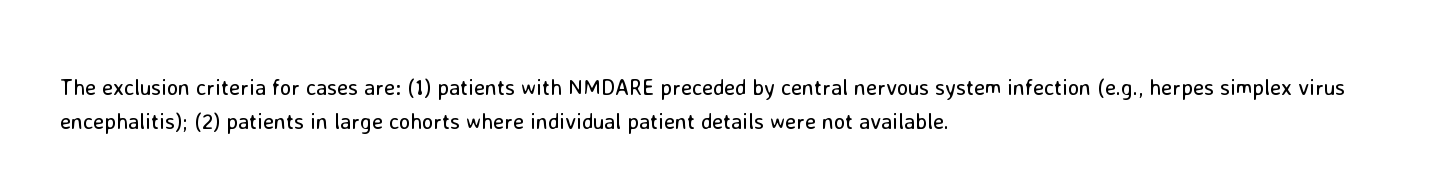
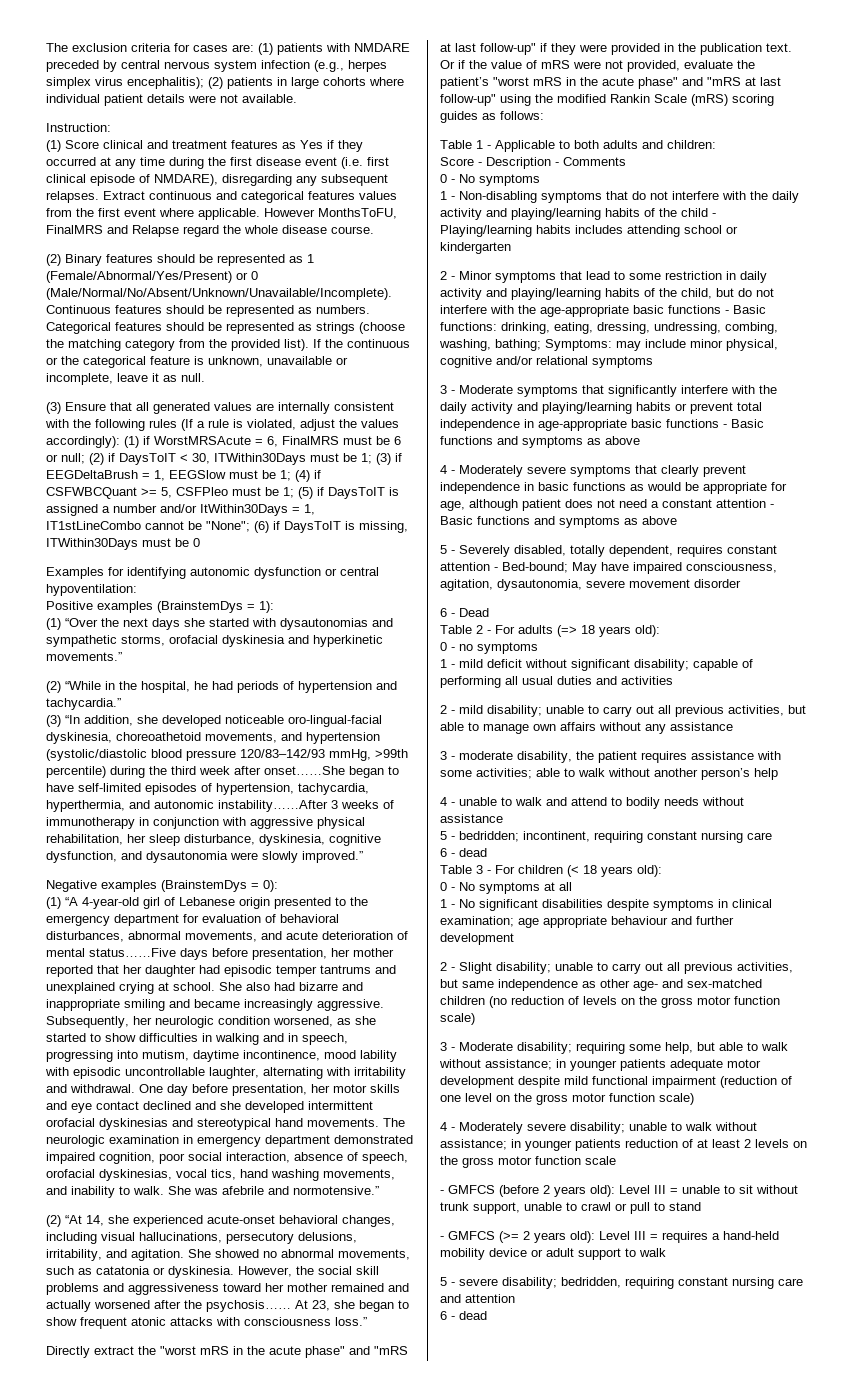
(949, 121) none -> [46,123,111,132] [46,140,363,152] [46,157,389,169] [46,174,388,186] [46,191,397,203] [46,208,397,220] [46,225,374,237] [46,254,314,266] [46,271,258,283] [46,288,392,300] [46,305,370,317] [46,322,405,334] [46,339,410,351] [46,356,348,368] [46,373,205,385] [46,402,394,414] [45,419,399,431] [46,436,401,448] [46,453,402,465] [46,470,321,482] [46,487,399,499] [46,504,315,516] [46,521,408,533] [46,538,200,550] [46,567,379,579] [46,584,137,596] [46,601,274,613] [46,618,393,630] [46,635,383,647] [46,652,122,661] [46,681,397,693] [46,698,121,710] [46,715,382,727] [46,732,380,744] [46,749,408,761] [46,766,399,778] [46,783,369,795] [46,800,394,812] [46,817,365,829] [46,834,381,846] [46,851,363,863] [46,880,278,892] [46,897,368,909] [46,914,339,926] [46,931,408,942] [46,948,394,960] [46,965,396,977] [46,982,363,994] [46,999,384,1011] [46,1016,376,1028] [46,1033,348,1045] [46,1050,397,1062] [45,1067,406,1079] [46,1084,400,1096] [46,1101,373,1113] [46,1118,405,1130] [46,1135,413,1147] [46,1152,408,1164] [46,1169,395,1181] [46,1186,379,1198] [46,1215,395,1227] [46,1232,357,1244] [46,1249,410,1261] [46,1266,379,1278] [46,1283,409,1295] [46,1300,409,1312] [46,1317,367,1329] [46,1346,408,1358] [440,43,792,55] [440,60,755,72] [440,77,781,89] [440,94,774,106] [440,111,544,123] [440,140,716,152] [440,157,626,169] [440,174,540,186] [440,191,799,203] [440,208,716,220] [440,225,738,237] [440,242,511,254] [440,271,767,283] [440,288,774,300] [440,305,766,317] [440,322,778,334] [439,339,778,351] [440,356,653,368] [440,385,777,397] [440,402,762,414] [440,419,764,431] [440,436,640,448] [440,465,746,477] [440,482,787,494] [440,499,774,511] [440,516,677,528] [440,545,777,557] [440,562,777,574] [440,579,741,591] [440,608,489,617] [440,625,660,637] [440,642,538,654] [440,659,753,671] [440,676,673,688] [440,705,806,717] [440,722,733,734] [440,751,781,763] [440,768,778,780] [440,797,744,809] [440,814,503,823] [440,831,772,843] [440,848,487,857] [440,865,662,877] [440,882,572,894] [440,899,772,911] [440,916,734,928] [440,933,514,945] [440,962,793,974] [440,979,762,991] [440,996,780,1008] [440,1013,475,1025] [440,1042,788,1054] [439,1059,761,1071] [440,1076,792,1088] [440,1093,694,1105] [440,1122,757,1134] [440,1139,807,1151] [440,1156,616,1168] [440,1185,798,1197] [440,1202,701,1214] [440,1231,779,1243] [440,1248,666,1260] [440,1277,803,1289] [440,1294,515,1303] [440,1311,487,1320] // Instruction: // (1) Score clinical and treatment features as Yes if they occurred at any time during the first disease event (i.e. first clinical episode of NMDARE), disregarding any subsequent relapses. Extract continuous and categorical features values from the first event where applicable. However MonthsToFU, FinalMRS and Relapse regard the whole disease course. // (2) Binary features should be represented as 1 (Female/Abnormal/Yes/Present) or 0 (Male/Normal/No/Absent/Unknown/Unavailable/Incomplete). Continuous features should be represented as numbers. Categorical features should be represented as strings (choose the matching category from the provided list). If the continuous or the categorical feature is unknown, unavailable or incomplete, leave it as null. // (3) Ensure that all generated values are internally consistent with the following rules (If a rule is violated, adjust the values accordingly): (1) if WorstMRSAcute = 6, FinalMRS must be 6 or null; (2) if DaysToIT < 30, ITWithin30Days must be 1; (3) if EEGDeltaBrush = 1, EEGSlow must be 1; (4) if CSFWBCQuant >= 5, CSFPleo must be 1; (5) if DaysToIT is assigned a number and/or ItWithin30Days = 1, IT1stLineCombo cannot be "None"; (6) if DaysToIT is missing, ITWithin30Days must be 0 // Examples for identifying autonomic dysfunction or central hypoventilation: // Positive examples (BrainstemDys = 1): // (1) “Over the next days she started with dysautonomias and sympathetic storms, orofacial dyskinesia and hyperkinetic movements.” // (2) “While in the hospital, he had periods of hypertension and tachycardia.” // (3) “In addition, she developed noticeable oro-lingual-facial dyskinesia, choreoathetoid movements, and hypertension (systolic/diastolic blood pressure 120/83–142/93 mmHg, >99th percentile) during the third week after onset……She began to have self-limited episodes of hypertension, tachycardia, hyperthermia, and autonomic instability……After 3 weeks of immunotherapy in conjunction with aggressive physical rehabilitation, her sleep disturbance, dyskinesia, cognitive dysfunction, and dysautonomia were slowly improved.” // Negative examples (BrainstemDys = 0): // (1) “A 4-year-old girl of Lebanese origin presented to the emergency department for evaluation of behavioral disturbances, abnormal movements, and acute deterioration of mental status……Five days before presentation, her mother reported that her daughter had episodic temper tantrums and unexplained crying at school. She also had bizarre and inappropriate smiling and became increasingly aggressive. Subsequently, her neurologic condition worsened, as she started to show difficulties in walking and in speech, progressing into mutism, daytime incontinence, mood lability with episodic uncontrollable laughter, alternating with irritability and withdrawal. One day before presentation, her motor skills and eye contact declined and she developed intermittent orofacial dyskinesias and stereotypical hand movements. The neurologic examination in emergency department demonstrated impaired cognition, poor social interaction, absence of speech, orofacial dyskinesias, vocal tics, hand washing movements, and inability to walk. She was afebrile and normotensive.” // (2) “At 14, she experienced acute-onset behavioral changes, including visual hallucinations, persecutory delusions, irritability, and agitation. She showed no abnormal movements, such as catatonia or dyskinesia. However, the social skill problems and aggressiveness toward her mother remained and actually worsened after the psychosis…… At 23, she began to show frequent atonic attacks with consciousness loss.” // Directly extract the "worst mRS in the acute phase" and "mRS at last follow-up" if they were provided in the publication text. Or if the value of mRS were not provided, evaluate the patient’s "worst mRS in the acute phase" and "mRS at last follow-up" using the modified Rankin Scale (mRS) scoring guides as follows: // Table 1 - Applicable to both adults and children: // Score - Description - Comments // 0 - No symptoms // 1 - Non-disabling symptoms that do not interfere with the daily activity and playing/learning habits of the child - Playing/learning habits includes attending school or kindergarten // 2 - Minor symptoms that lead to some restriction in daily activity and playing/learning habits of the child, but do not interfere with the age-appropriate basic functions - Basic functions: drinking, eating, dressing, undressing, combing, washing, bathing; Symptoms: may include minor physical, cognitive and/or relational symptoms // 3 - Moderate symptoms that significantly interfere with the daily activity and playing/learning habits or prevent total independence in age-appropriate basic functions - Basic functions and symptoms as above // 4 - Moderately severe symptoms that clearly prevent independence in basic functions as would be appropriate for age, although patient does not need a constant attention - Basic functions and symptoms as above // 5 - Severely disabled, totally dependent, requires constant attention - Bed-bound; May have impaired consciousness, agitation, dysautonomia, severe movement disorder // 6 - Dead // Table 2 - For adults (=> 18 years old): // 0 - no symptoms // 1 - mild deficit without significant disability; capable of performing all usual duties and activities // 2 - mild disability; unable to carry out all previous activities, but able to manage own affairs without any assistance // 3 - moderate disability, the patient requires assistance with some activities; able to walk without another person’s help // 4 - unable to walk and attend to bodily needs without assistance // 5 - bedridden; incontinent, requiring constant nursing care // 6 - dead // Table 3 - For children (< 18 years old): // 0 - No symptoms at all // 1 - No significant disabilities despite symptoms in clinical examination; age appropriate behaviour and further development // 2 - Slight disability; unable to carry out all previous activities, but same independence as other age- and sex-matched children (no reduction of levels on the gross motor function scale) // 3 - Moderate disability; requiring some help, but able to walk without assistance; in younger patients adequate motor development despite mild functional impairment (reduction of one level on the gross motor function scale) // 4 - Moderately severe disability; unable to walk without assistance; in younger patients reduction of at least 2 levels on the gross motor function scale // - GMFCS (before 2 years old): Level III = unable to sit without trunk support, unable to crawl or pull to stand // - GMFCS (>= 2 years old): Level III = requires a hand-held mobility device or adult support to walk // 5 - severe disability; bedridden, requiring constant nursing care and attention // 6 - dead

